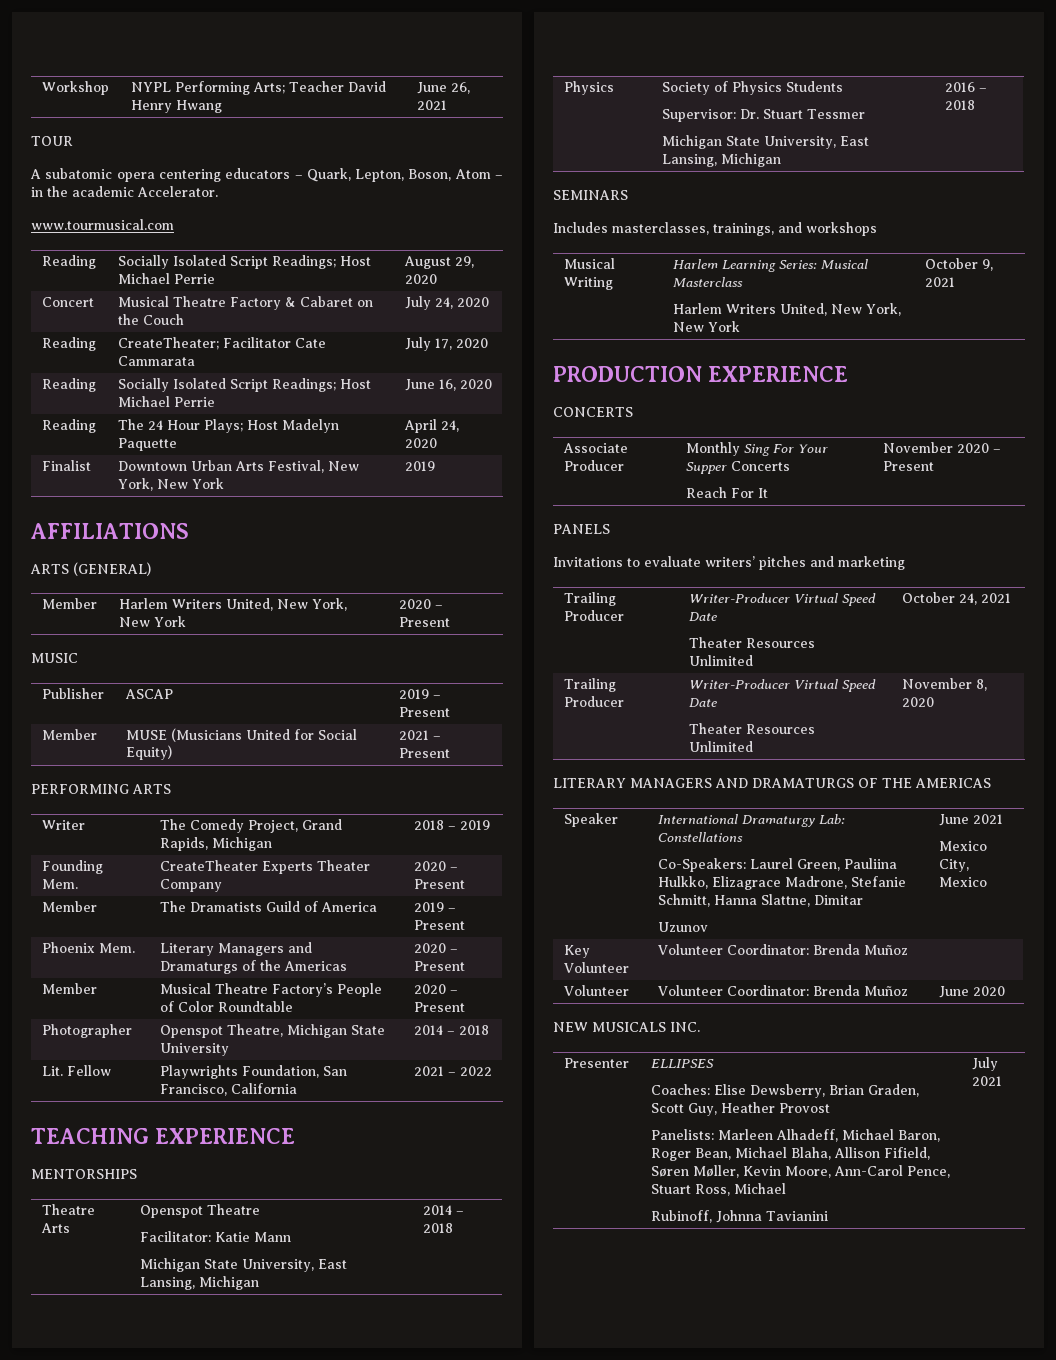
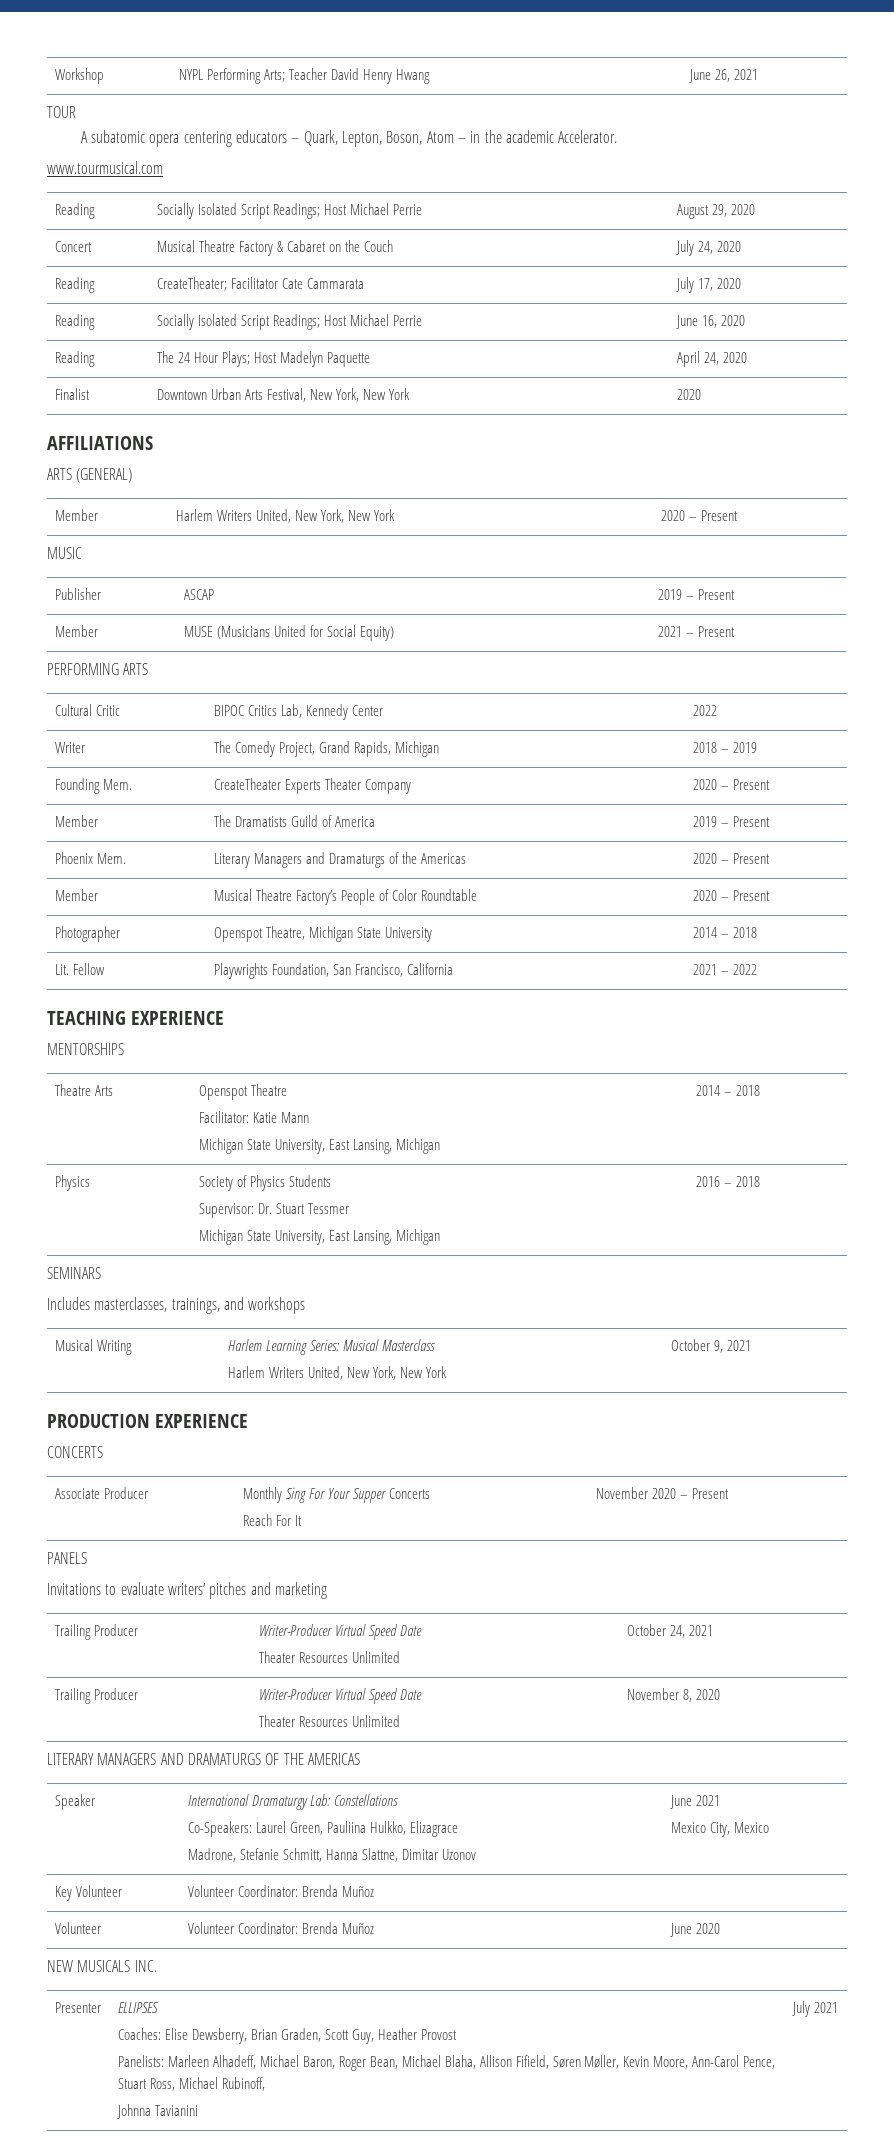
[404,461,435,471] 2019 -> [677,389,702,400] 2020
(171, 789) none -> [55,704,121,716] [214,704,384,720] [693,705,718,716] // Cultural Critic | BIPOC Critics Lab, Kennedy Center | 2022
(781, 883) none -> (459, 1829) //
[657,922,708,932] // Uzunov -> [441,1849,476,1860] Uzonov
[650,1210,712,1223] // Rubinoff, -> [222,2077,266,2091] Rubinoff, //

